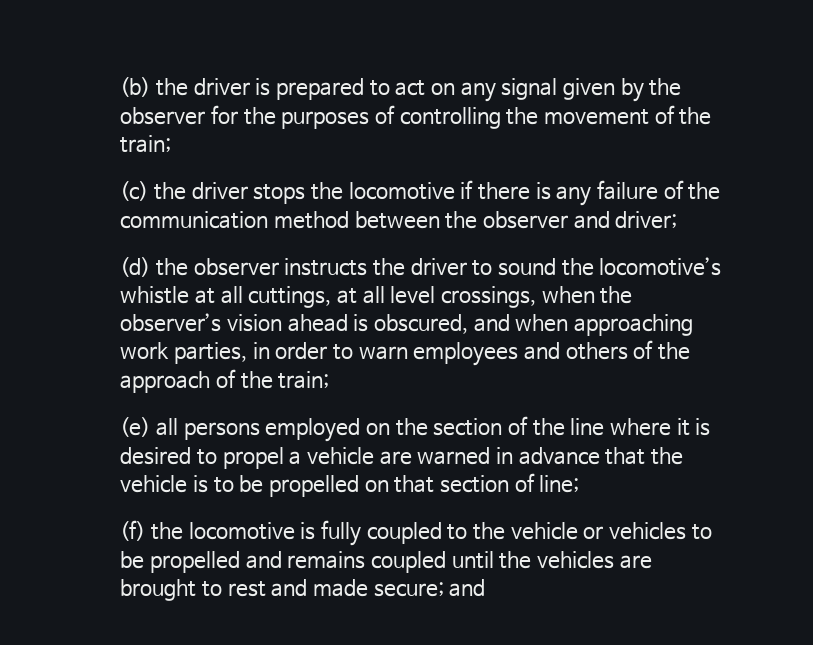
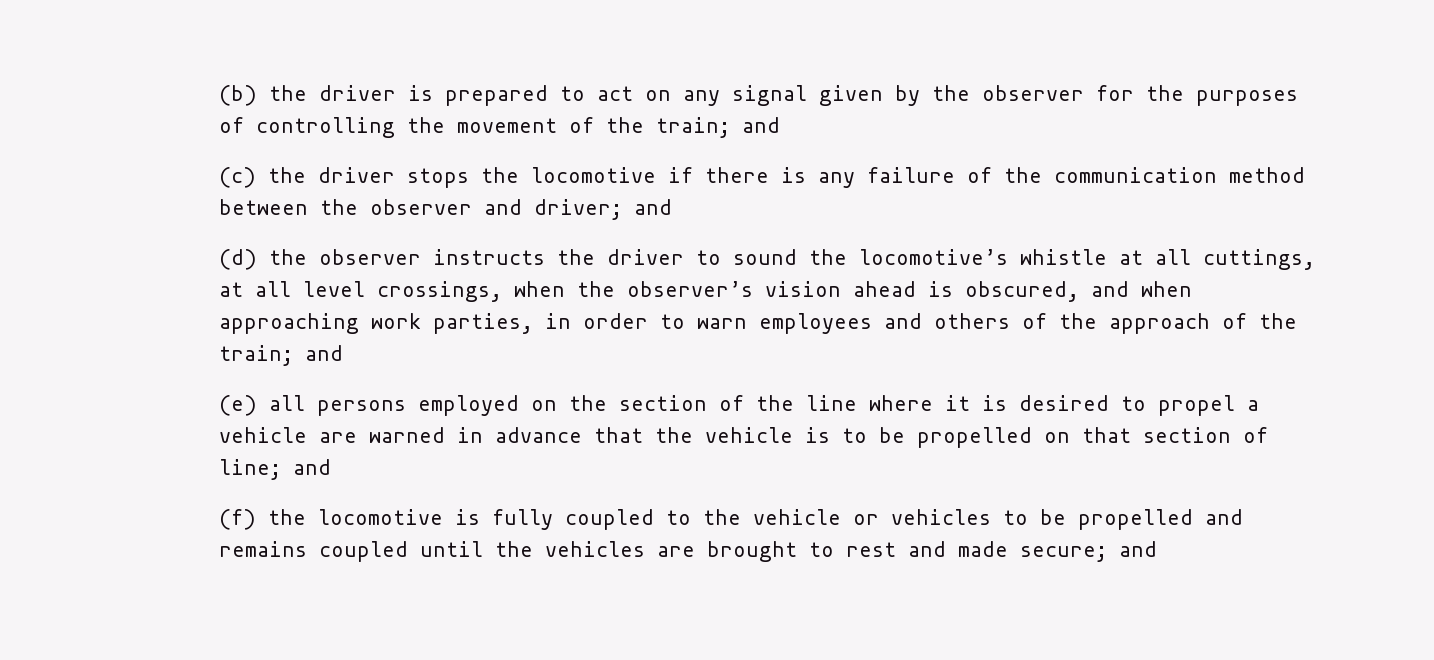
(172, 144) none -> [741,117,780,133] and
(678, 220) none -> [633,199,672,215] and
(330, 380) none -> [304,345,343,361] and
(580, 484) none -> [292,459,331,475] and

